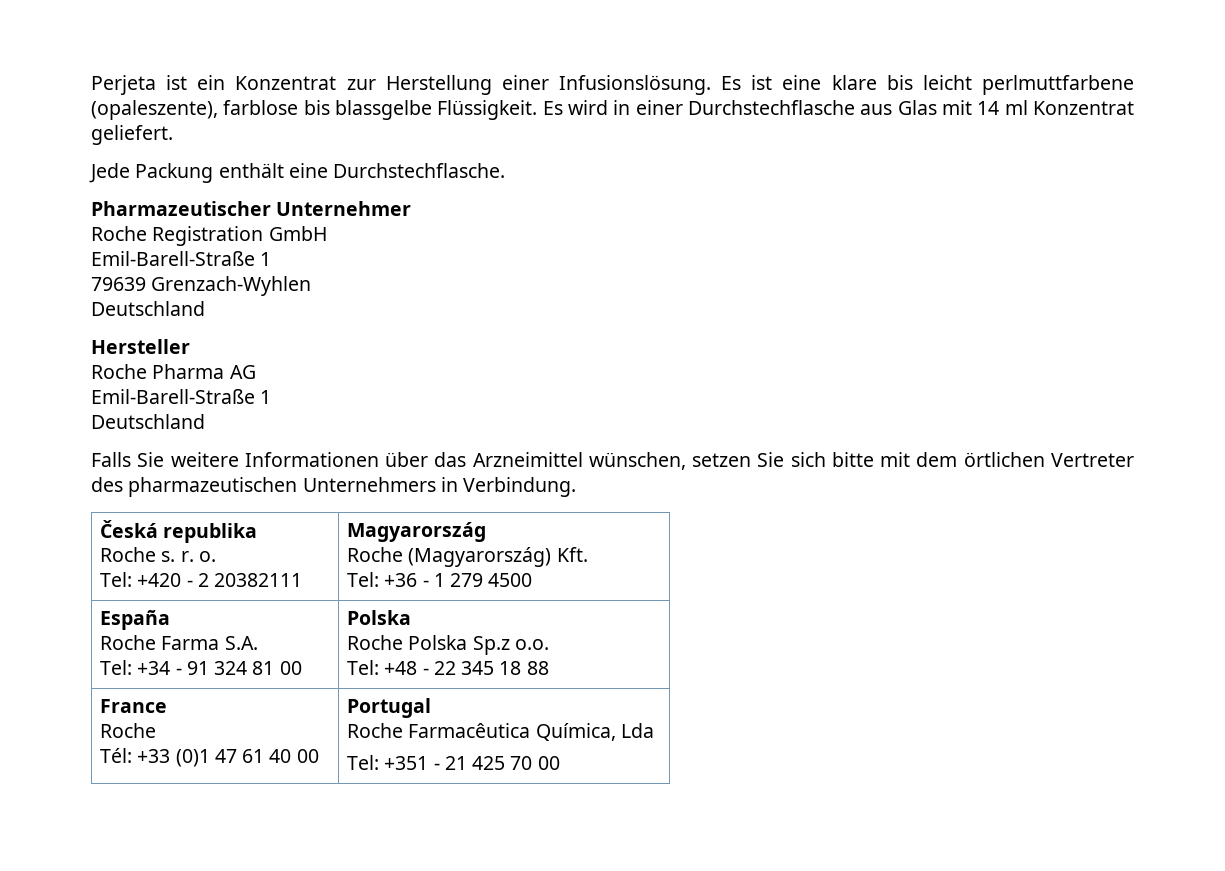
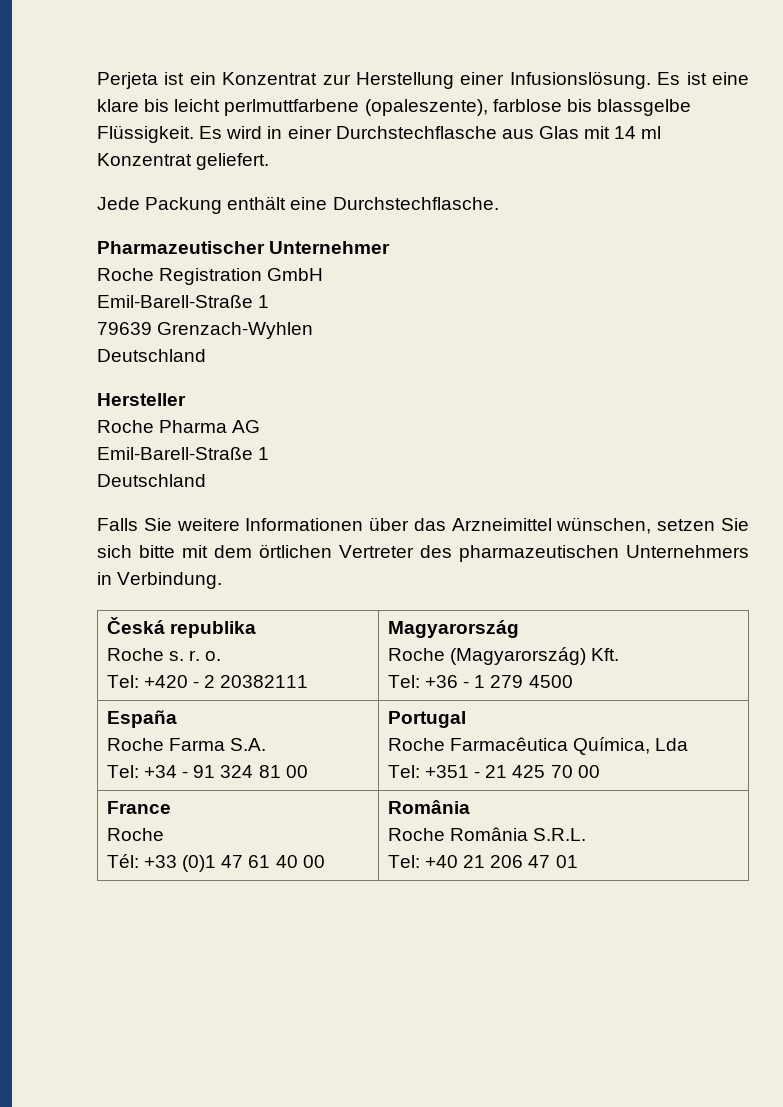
[347,610,412,625] [347,635,549,655] [347,660,549,675] [100,699,168,713] [100,723,157,738] [100,748,319,767] | Polska // Roche Polska Sp.z o.o. // Tel: +48 - 22 345 18 88 // France // Roche // Tél: +33 (0)1 47 61 40 00 -> (308, 771) none
(560, 763) none -> [106,801,171,814] [106,828,164,841] [106,854,325,872] [387,800,470,814] [387,827,587,841] [387,855,578,868] // France // Roche // Tél: +33 (0)1 47 61 40 00 | România // Roche România S.R.L. // Tel: +40 21 206 47 01

